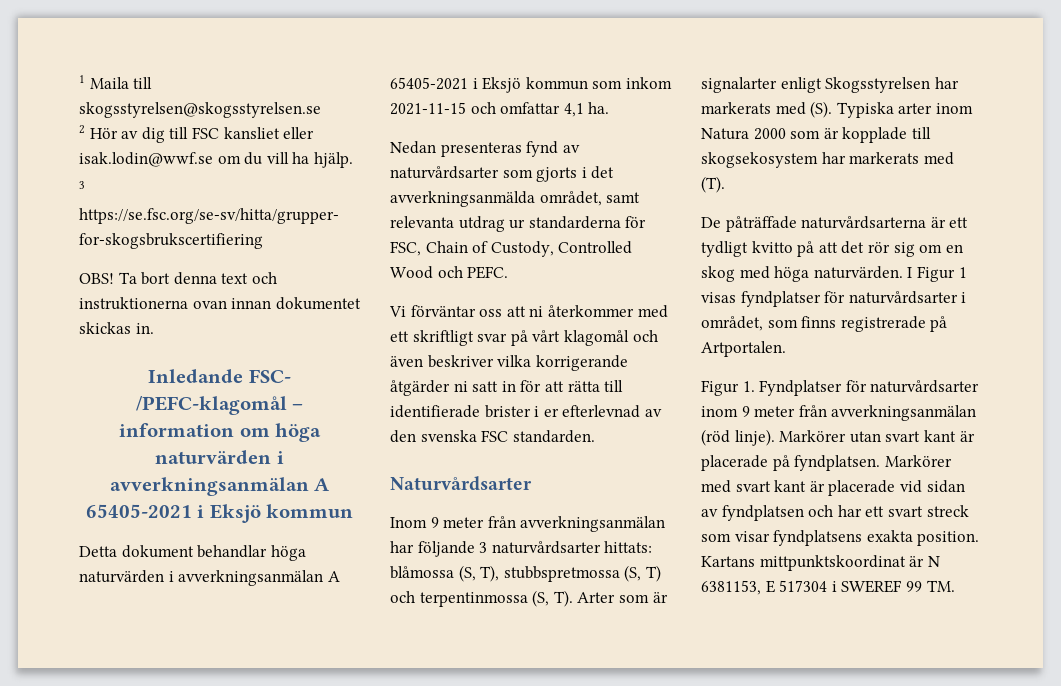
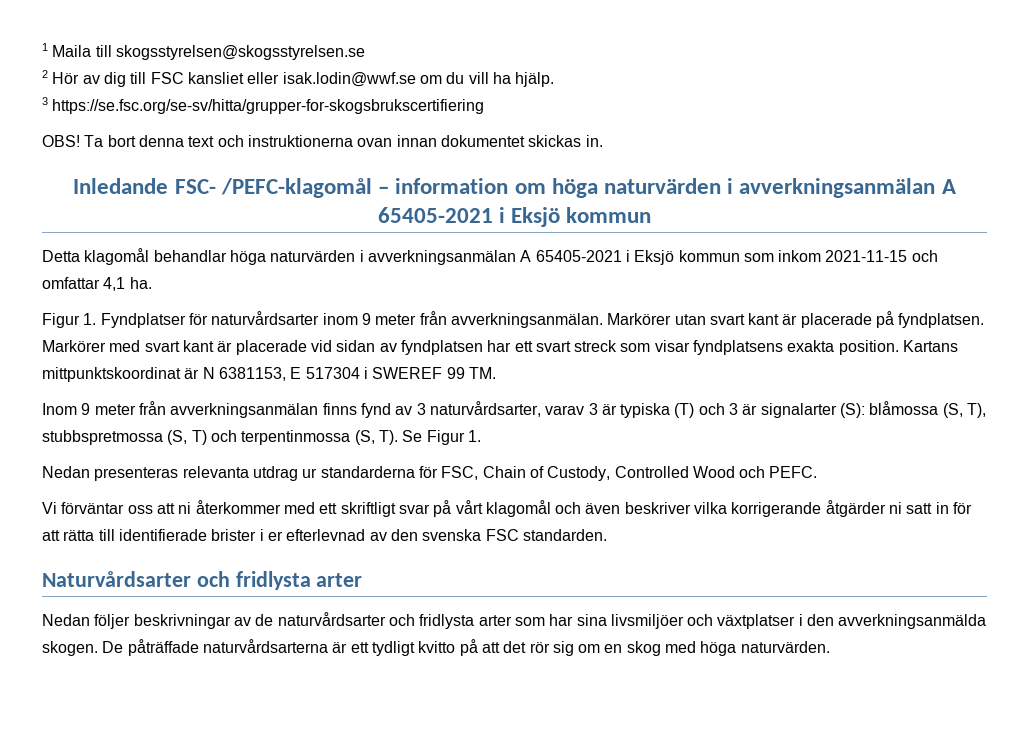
[121,545,194,558] dokument -> [84,248,150,265] klagomål
[390,141,580,157] [390,166,615,182] [390,191,641,207] Nedan presenteras fynd av naturvårdsarter som gjorts i det avverkningsanmälda området, samt -> [42,311,985,328] [42,340,959,355] [42,367,496,382] [42,401,987,418] [42,430,481,445] [42,466,179,481] Figur 1. Fyndplatser för naturvårdsarter inom 9 meter från avverkningsanmälan. Markörer utan svart kant är placerade på fyndplatsen. Markörer med svart kant är placerade vid sidan av fyndplatsen har ett svart streck som visar fyndplatsens exakta position. Kartans mittpunktskoordinat är N 6381153, E 517304 i SWEREF 99 TM. // Inom 9 meter från avverkningsanmälan finns fynd av 3 naturvårdsarter, varav 3 är typiska (T) och 3 är signalarter (S): blåmossa (S, T), stubbspretmossa (S, T) och terpentinmossa (S, T). Se Figur 1. // Nedan presenteras
[390,516,666,532] [390,541,653,557] [390,565,661,582] [390,590,668,607] [701,77,959,93] [701,101,973,118] [701,127,931,143] [701,152,954,168] [701,176,725,193] // Inom 9 meter från avverkningsanmälan har följande 3 naturvårdsarter hittats: blåmossa (S, T), stubbspretmossa (S, T) och terpentinmossa (S, T). Arter som är signalarter enligt Skogsstyrelsen har markerats med (S). Typiska arter inom Natura 2000 som är kopplade till skogsekosystem har markerats med (T). // -> [196,571,363,590] [42,612,987,629] [42,641,98,656] och fridlysta arter // Nedan följer beskrivningar av de naturvårdsarter och fridlysta arter som har sina livsmiljöer och växtplatser i den avverkningsanmälda skogen.
[907,266,967,282] [701,291,967,307] [701,316,948,332] [701,341,786,357] [701,380,980,396] [701,405,977,421] [701,429,975,446] [701,455,952,471] [701,480,965,496] [701,505,969,521] [701,530,980,546] [701,555,940,571] [701,580,955,595] I Figur 1 visas fyndplatser för naturvårdsarter i området, som finns registrerade på Artportalen. // Figur 1. Fyndplatser för naturvårdsarter inom 9 meter från avverkningsanmälan (röd linje). Markörer utan svart kant är placerade på fyndplatsen. Markörer med svart kant är placerade vid sidan av fyndplatsen och har ett svart streck som visar fyndplatsens exakta position. Kartans mittpunktskoordinat är N 6381153, E 517304 i SWEREF 99 TM. -> (830, 647) none

